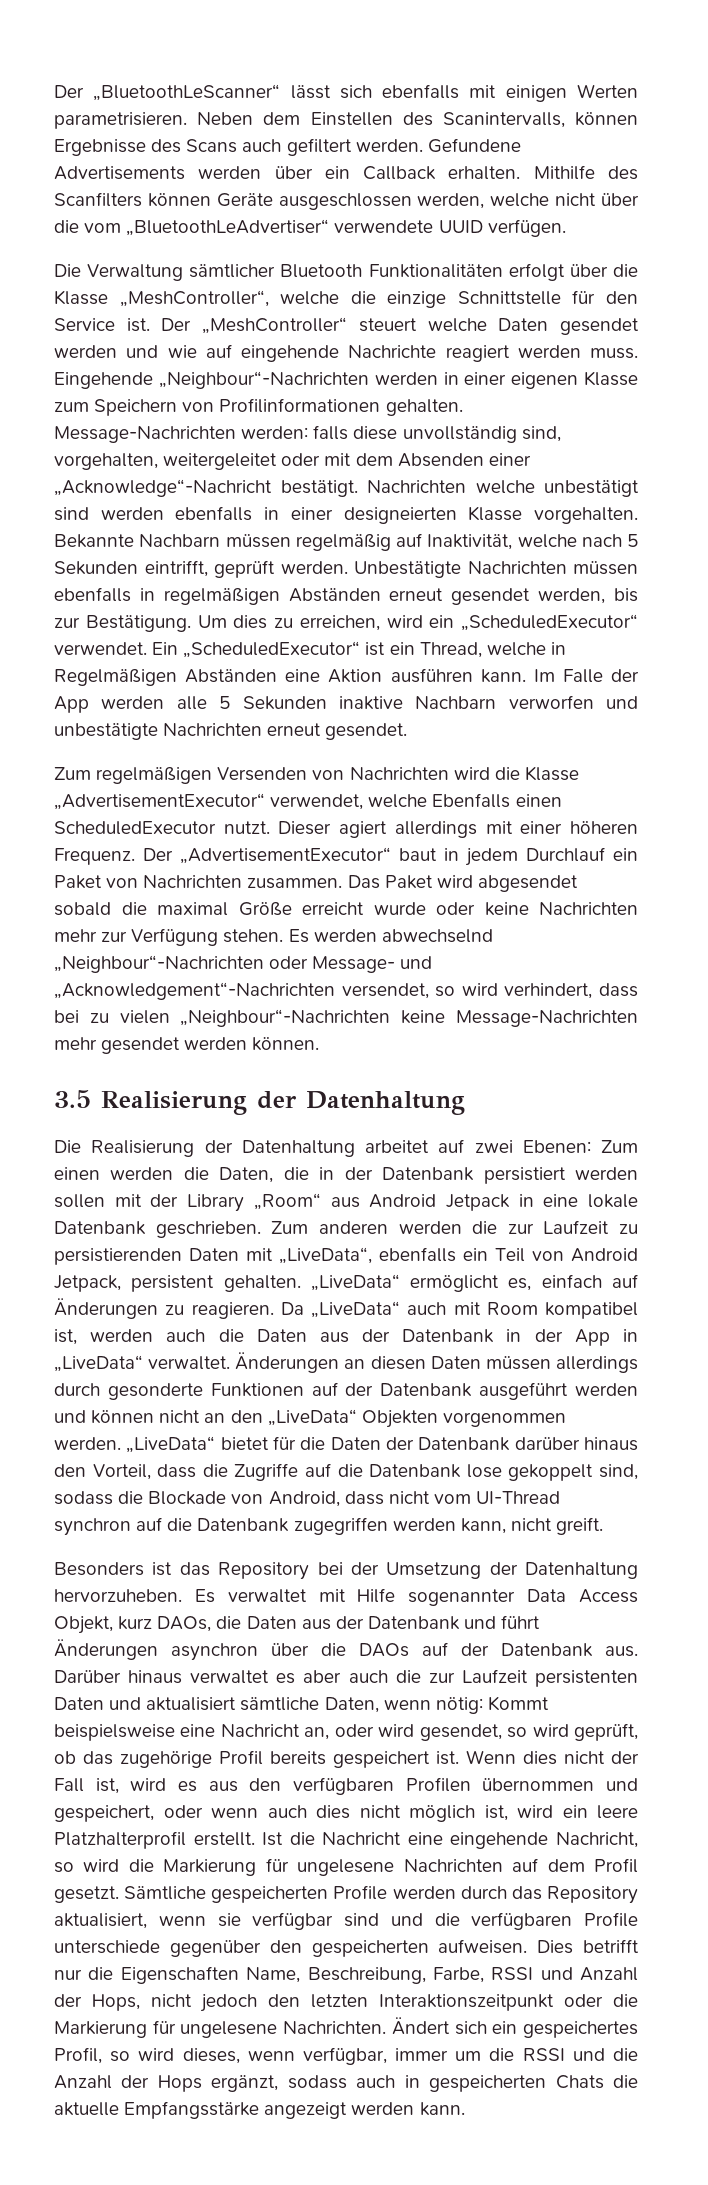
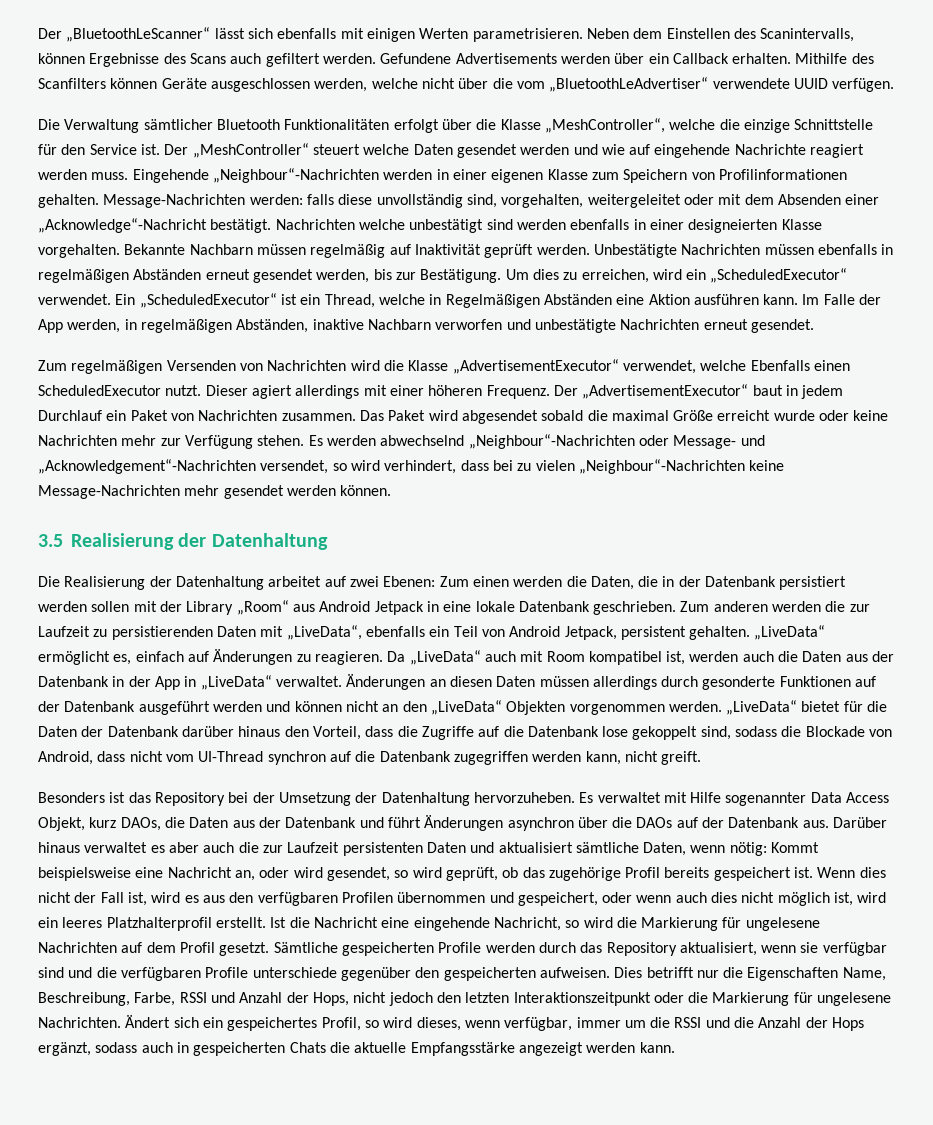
[427,534,638,550] [54,560,208,577] Inaktivität, welche nach 5 Sekunden eintrifft, -> [414,244,481,255] Inaktivität
[101,696,327,710] werden alle 5 Sekunden -> [67,319,309,333] werden, in regelmäßigen Abständen,
[597,1805,638,1819] leere -> [62,917,103,928] leeres

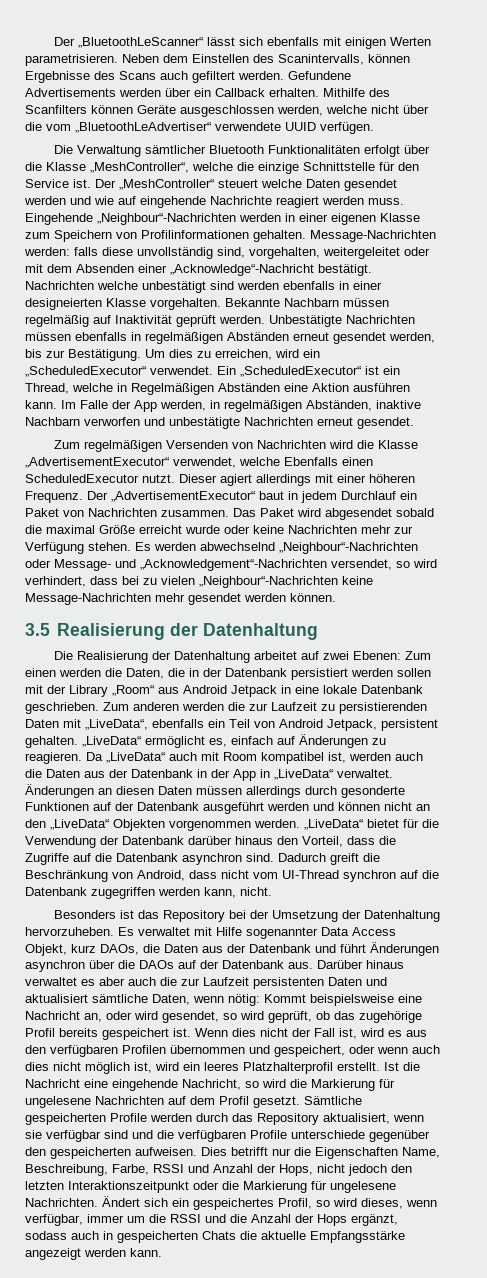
[38,726,77,737] Daten -> [25,836,96,848] Verwendung
[602,726,865,740] lose gekoppelt sind, sodass die Blockade -> [182,853,380,865] [25,870,108,882] asynchron sind. Dadurch greift die Beschränkung
[624,751,702,765] nicht greift. -> [240,887,272,896] nicht.

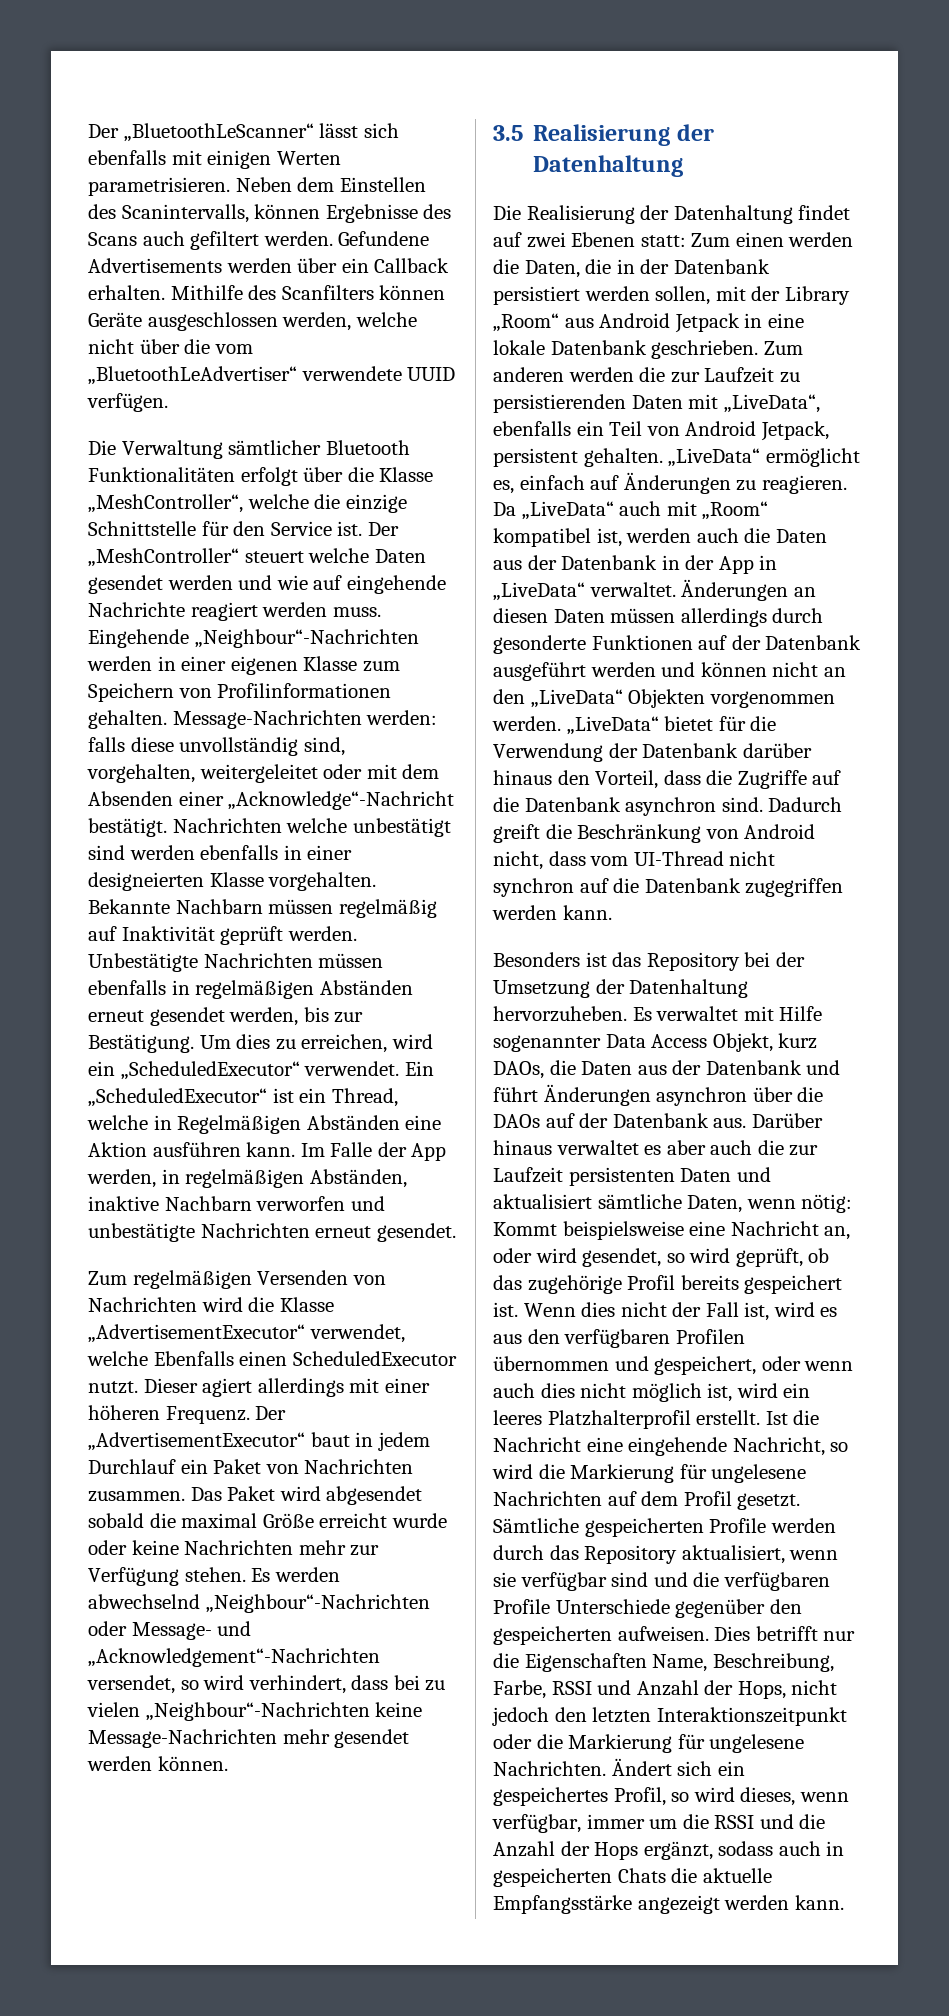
[253,651,297,660] arbeitet -> [798,205,851,220] findet
[352,651,401,660] Ebenen: -> [571,232,686,247] Ebenen statt:
[397,668,431,677] sollen -> [655,286,711,305] sollen,
[223,752,257,761] Room -> [702,501,769,520] „Room“
[137,870,249,881] Android, dass nicht -> [744,824,816,839] [493,851,586,870] Android nicht, dass
(339, 874) none -> [729,851,776,866] nicht
[204,887,272,898] kann, nicht. -> [562,905,612,920] kann.
[291,1130,365,1139] unterschiede -> [555,1599,670,1614] Unterschiede

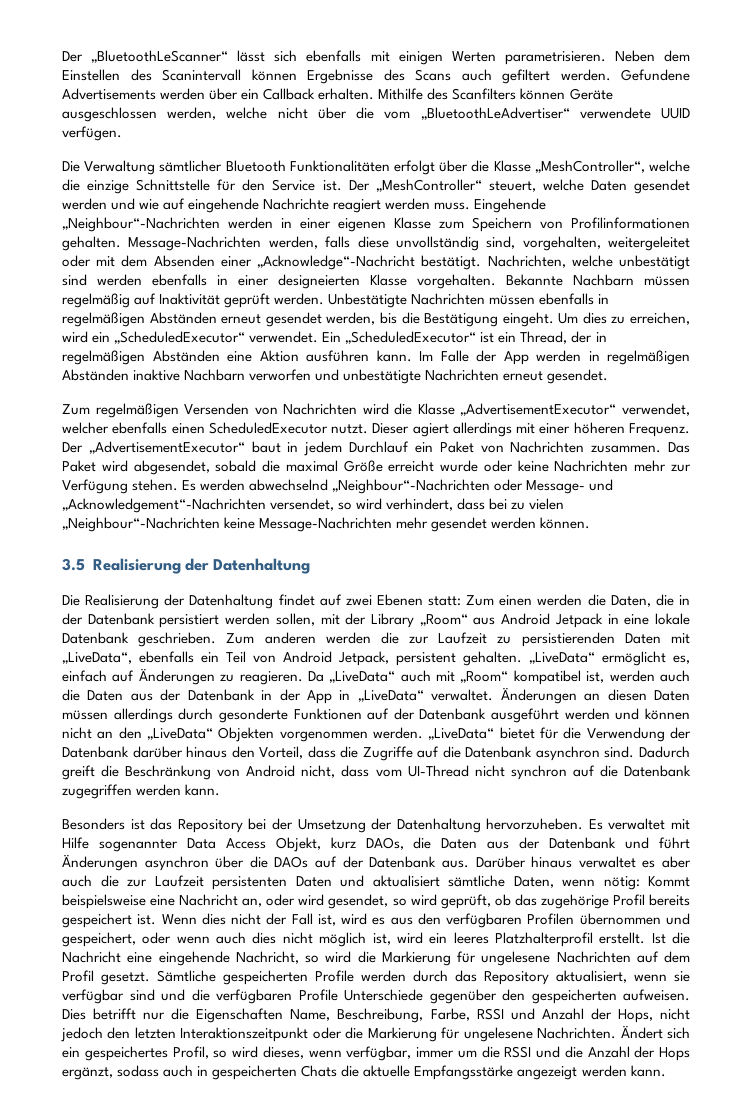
[121,204,249,223] Scanintervalls, -> [162,69,241,81] Scanintervall
[244,551,304,563] steuert -> [488,181,536,192] steuert,
[366,710,438,725] werden: -> [268,236,318,249] werden,
[172,818,282,833] Nachrichten -> [487,255,566,268] Nachrichten,
[334,1012,364,1023] [88,1034,194,1053] zur Bestätigung. -> [401,312,554,327] die Bestätigung eingeht.
[87,1115,302,1134] welche in Regelmäßigen -> [571,331,607,343] [62,350,145,365] der in regelmäßigen
[87,1169,407,1188] werden, in regelmäßigen Abständen, -> [536,350,690,365] [62,369,129,381] werden in regelmäßigen Abständen
[87,1351,234,1366] welche Ebenfalls -> [62,422,168,434] welcher ebenfalls
[326,1486,423,1505] abgesendet -> [133,460,210,475] abgesendet,

